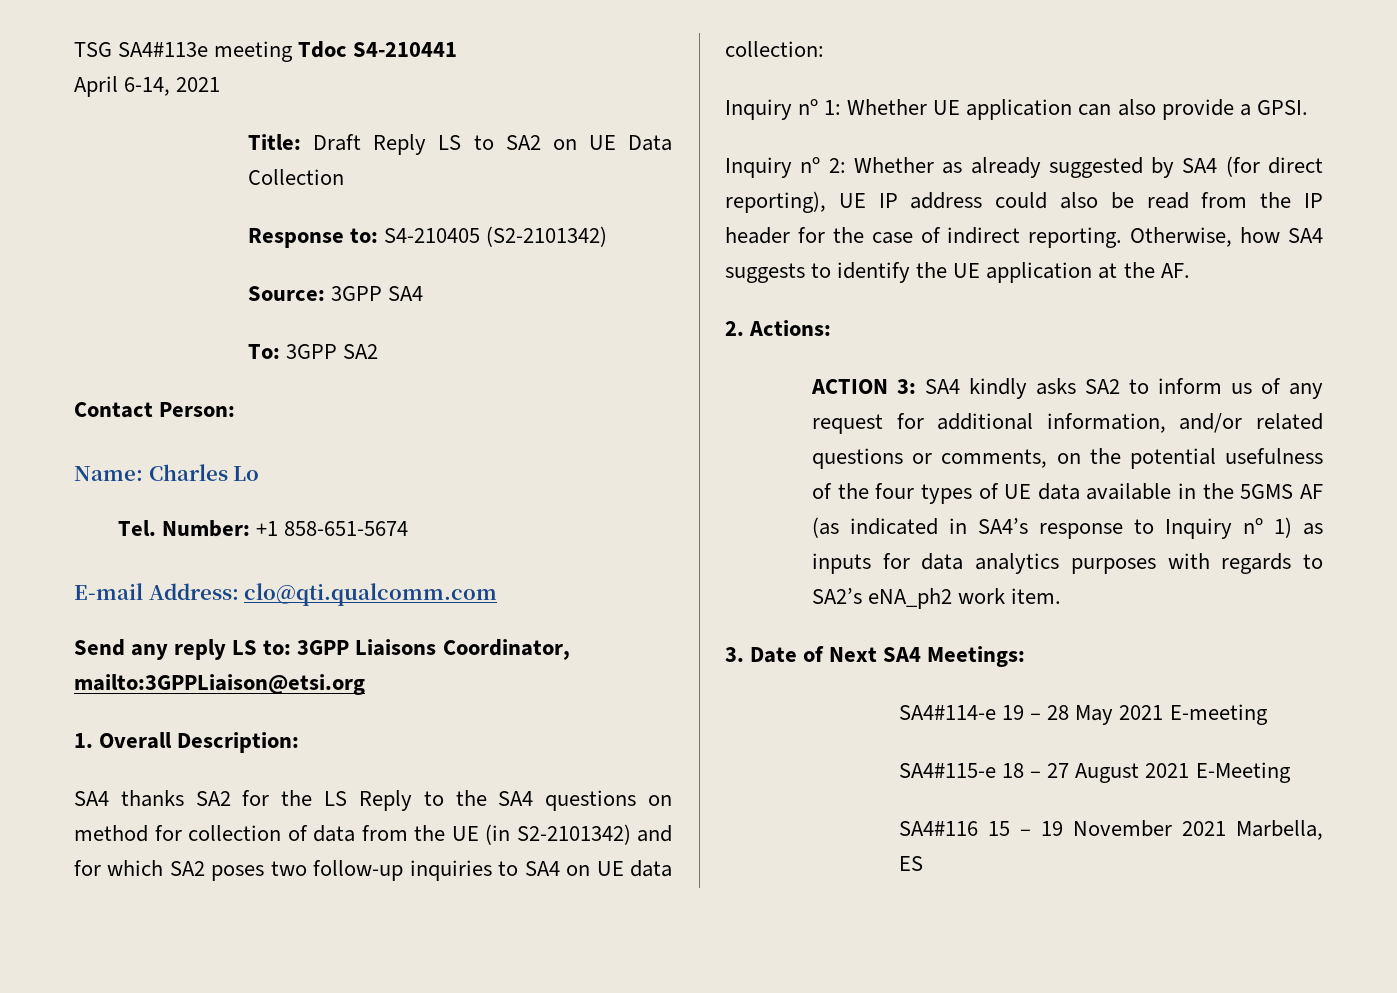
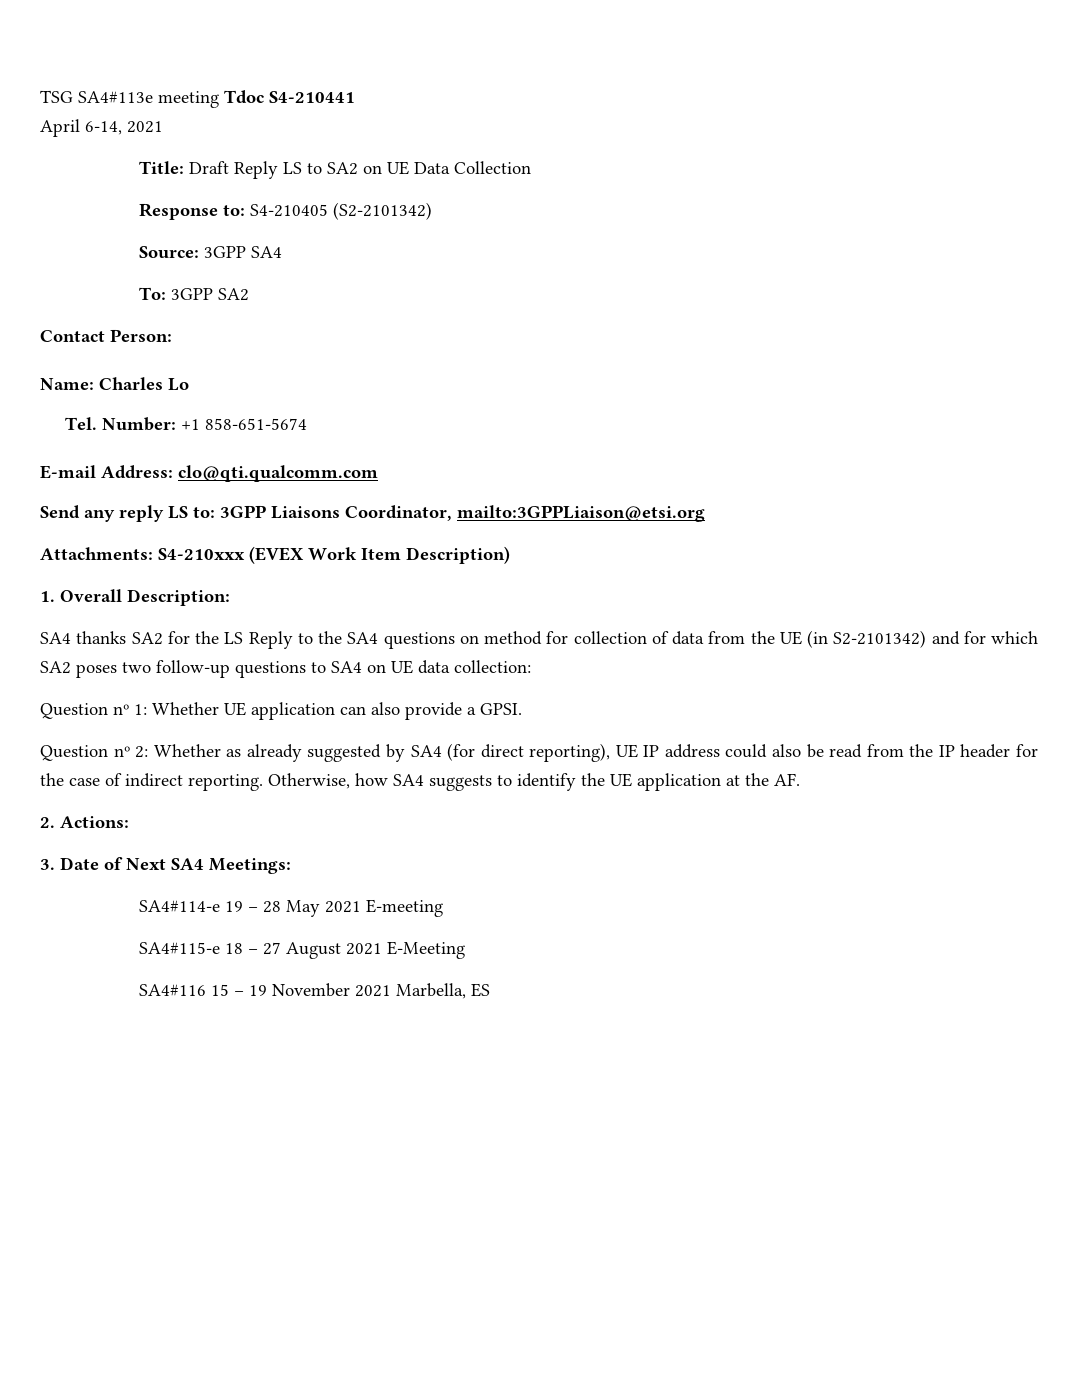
(365, 684) none -> [40,546,510,564] // Attachments: S4-210xxx (EVEX Work Item Description)
[409,860,492,881] inquiries -> [235,661,306,678] questions
[725,99,792,120] Inquiry -> [40,703,108,719] Question
[725,157,792,178] Inquiry -> [40,745,108,761] Question
[811,378,1323,399] [812,413,1323,434] [812,448,1323,469] [812,483,1323,504] [812,517,1323,539] [812,553,1323,574] [812,588,1062,609] // ACTION 3: SA4 kindly asks SA2 to inform us of any request for additional information, and/or related questions or comments, on the potential usefulness of the four types of UE data available in the 5GMS AF (as indicated in SA4’s response to Inquiry nº 1) as inputs for data analytics purposes with regards to SA2’s eNA_ph2 work item. -> (129, 822) none

